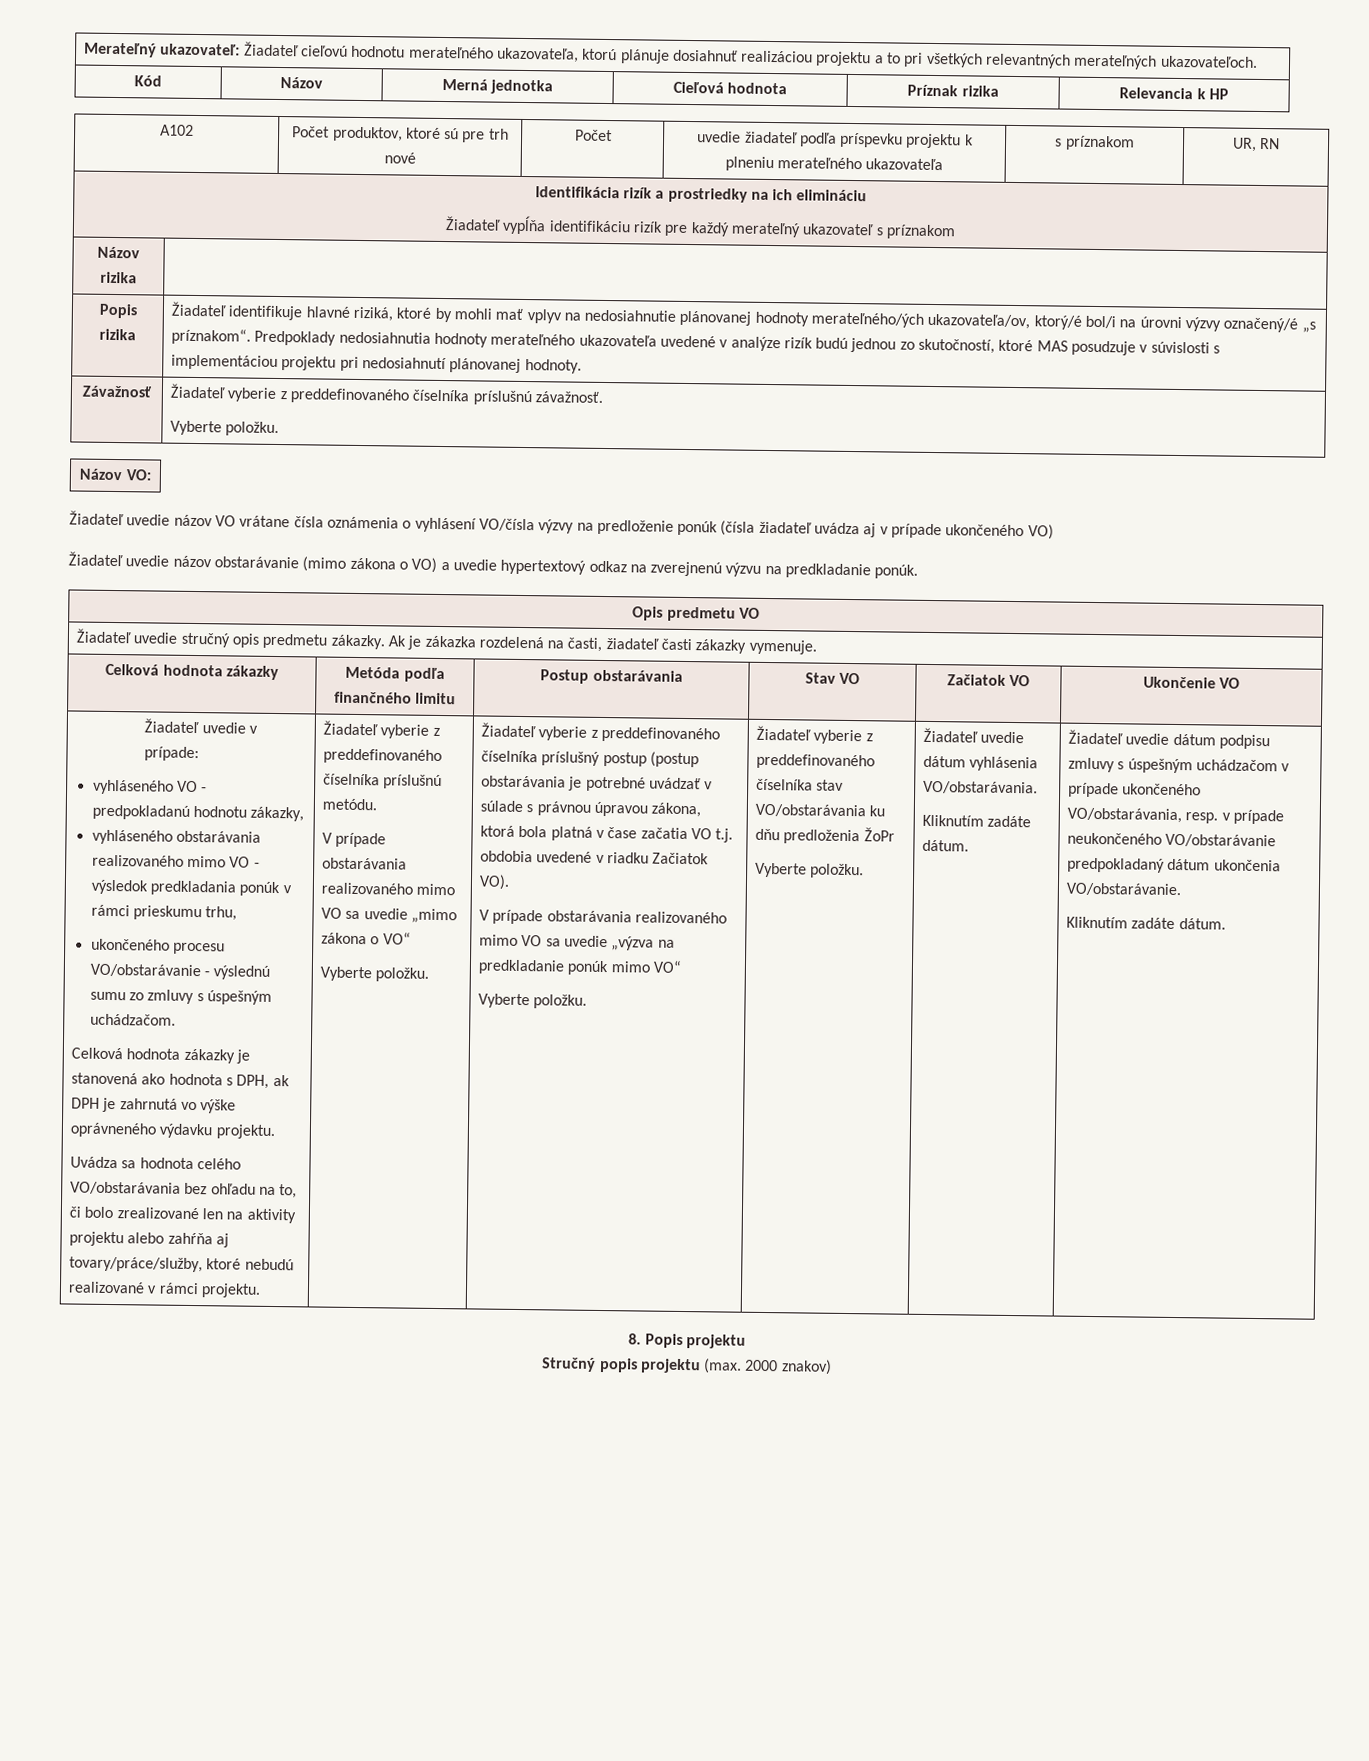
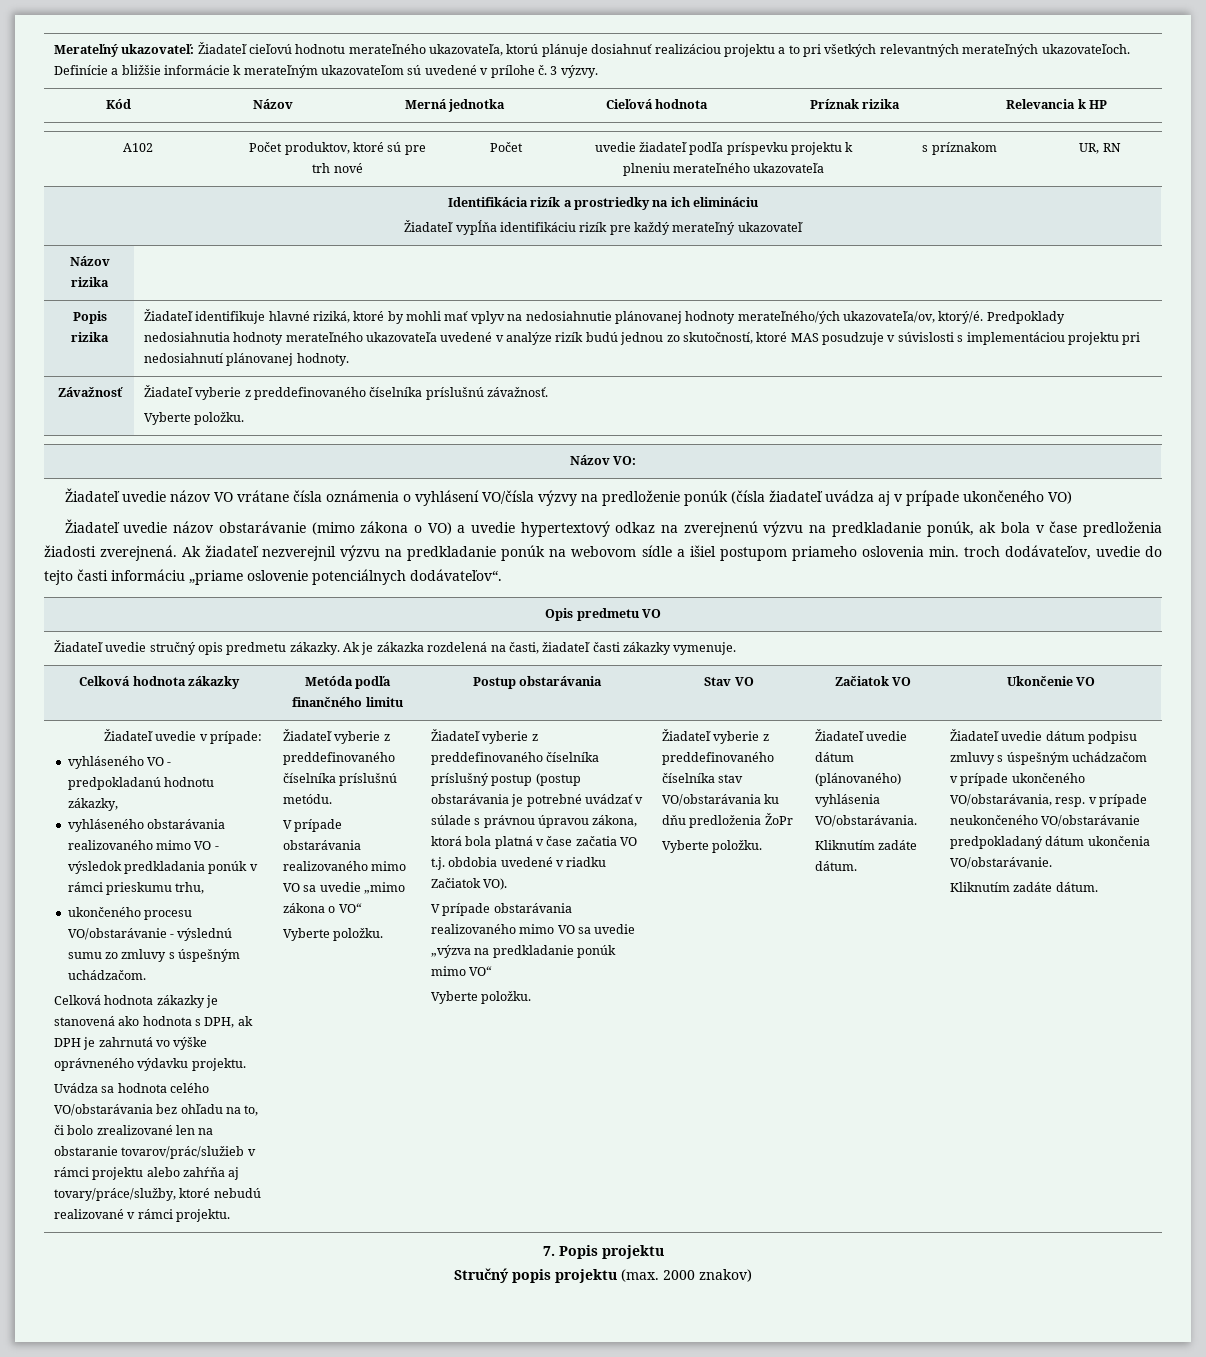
(1258, 61) none -> [53,65,598,78] Definície a bližšie informácie k merateľným ukazovateľom sú uvedené v prílohe č. 3 výzvy.
[875,224,956,240] s príznakom -> (803, 227) none
[1033,315,1316,333] [170,328,251,345] ktorý/é bol/i na úrovni výzvy označený/é „s príznakom“. -> [938,311,984,324] ktorý/é.
[874,564,919,579] ponúk. -> [926,521,1162,537] [44,545,1162,561] [44,569,502,585] ponúk, ak bola v čase predloženia žiadosti zverejnená. Ak žiadateľ nezverejnil výzvu na predkladanie ponúk na webovom sídle a išiel postupom priameho oslovenia min. troch dodávateľov, uvedie do tejto časti informáciu „priame oslovenie potenciálnych dodávateľov“.
[246,1208,296,1224] aktivity -> [53,1146,256,1159] [53,1167,89,1177] obstaranie tovarov/prác/služieb v rámci
(966, 761) none -> [814,773,901,786] (plánovaného)
[628,1333,642,1345] 8. -> [542,1246,555,1256] 7.

